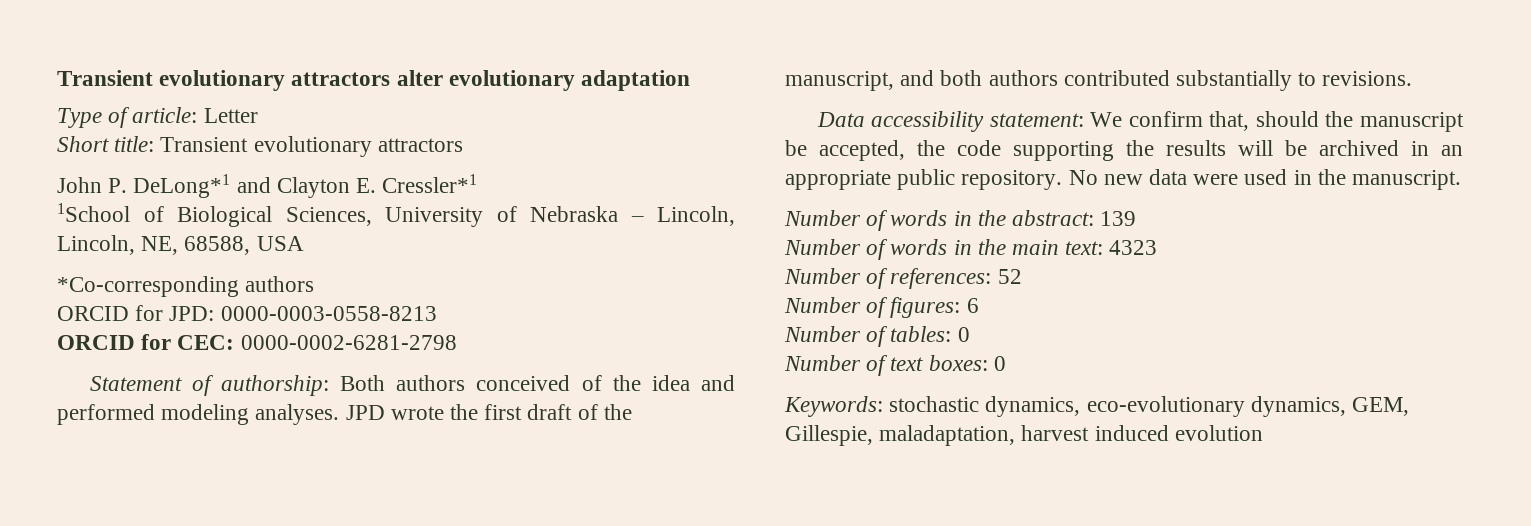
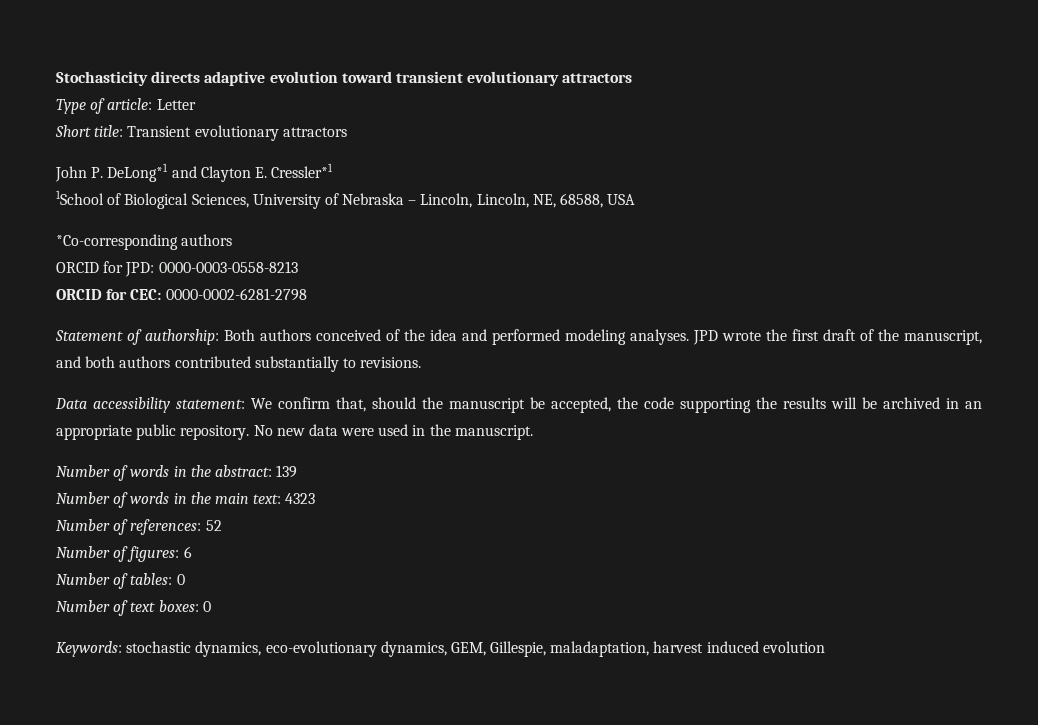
[57,70,691,91] Transient evolutionary attractors alter evolutionary adaptation -> [56,71,633,86] Stochasticity directs adaptive evolution toward transient evolutionary attractors

